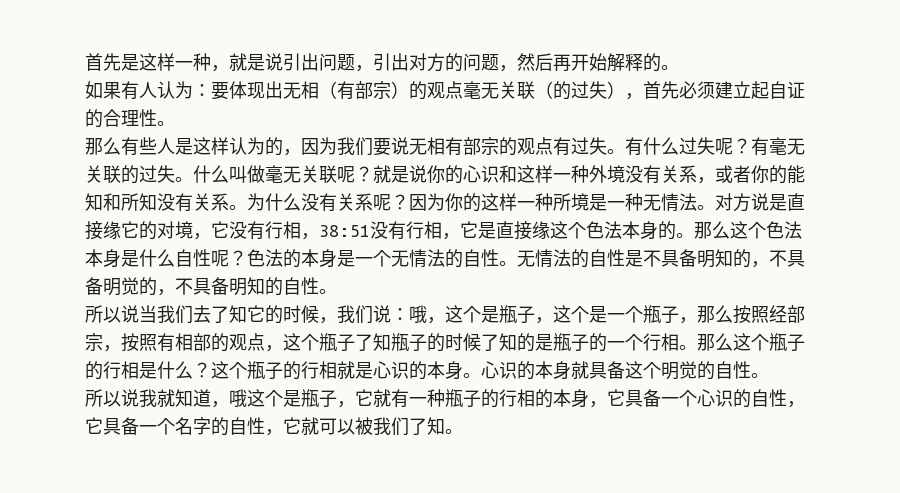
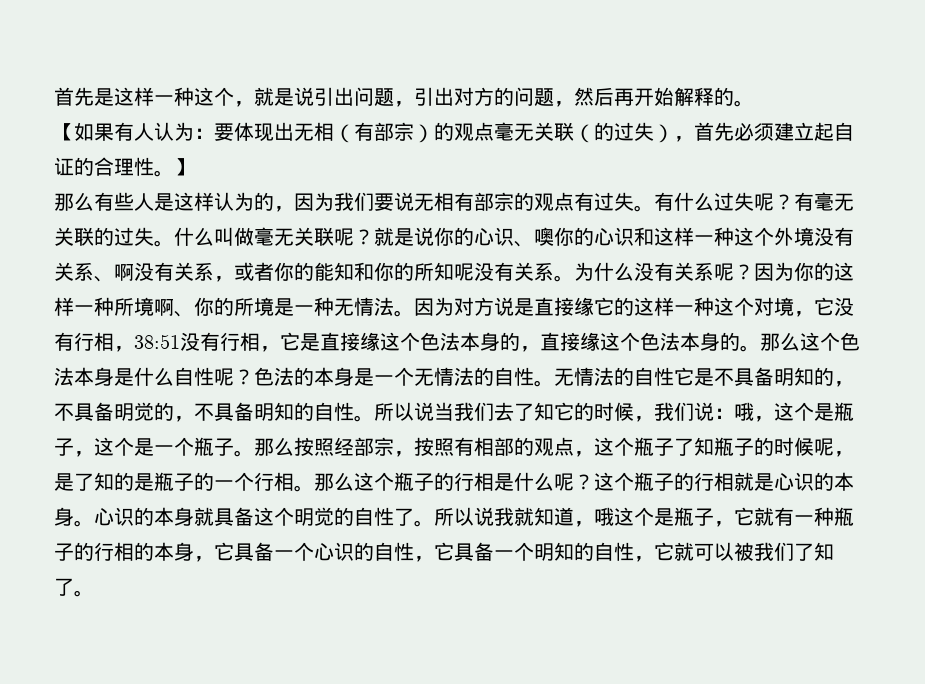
(211, 62) none -> [194,87,234,106] 这个
(679, 67) none -> [54,123,74,141] 【
(175, 123) none -> [174,158,194,176] 】
(499, 174) none -> [514,227,634,247] 、噢你的心识
(589, 174) none -> [734,227,774,246] 这个
(697, 174) none -> [94,262,214,282] 、啊没有关系
[121,193,157,211] 所知 -> [374,262,474,281] 你的所知呢
(589, 202) none -> [154,297,274,317] 啊、你的所境
(715, 207) none -> [414,297,454,316] 因为
(157, 230) none -> [634,297,754,316] 这样一种这个
(676, 230) none -> [520,332,740,352] ，直接缘这个色法本身的
(625, 258) none -> [674,367,694,386] 它
(337, 291) // -> (374, 418) none
[679,317,697,324] ， -> [234,450,254,457] 。
(481, 342) none -> [814,438,854,457] [54,473,74,491] 呢，是
(193, 370) none -> [554,473,574,491] 呢
[751,373,769,378] 。 // -> [394,508,434,527] 了。
[175,417,211,435] 名字 -> [534,542,574,561] 明知
(445, 426) none -> [54,578,74,596] 了

